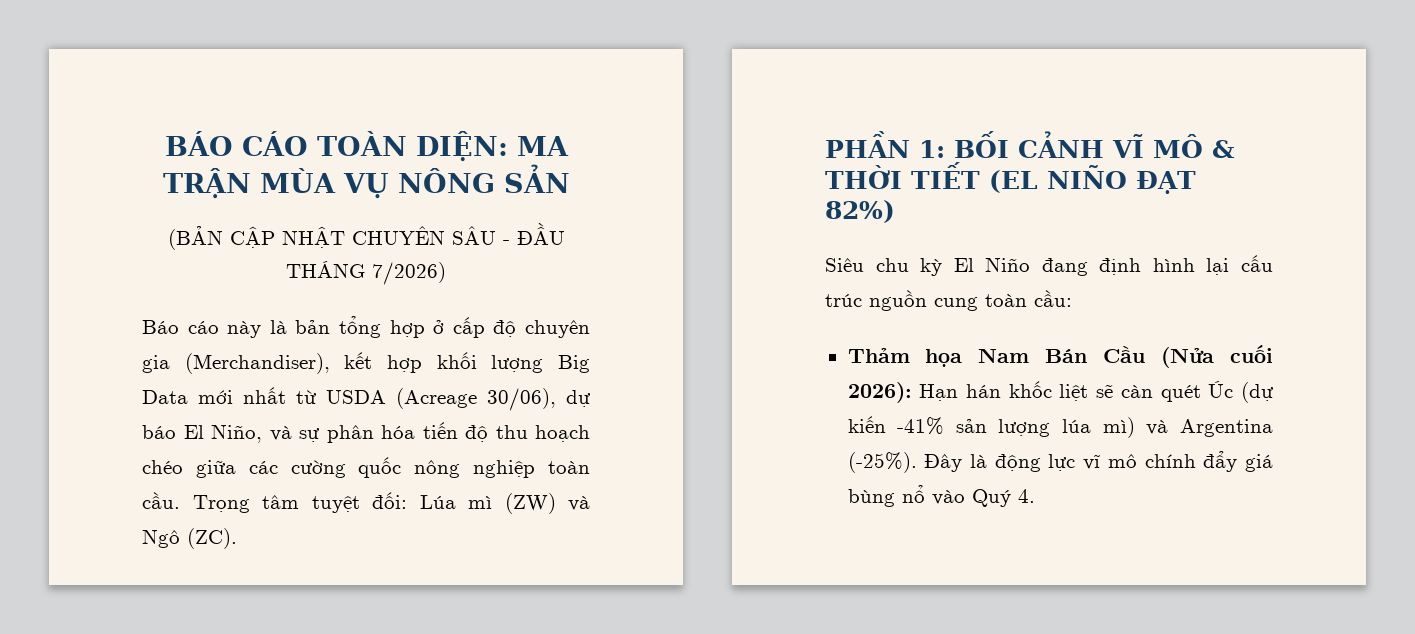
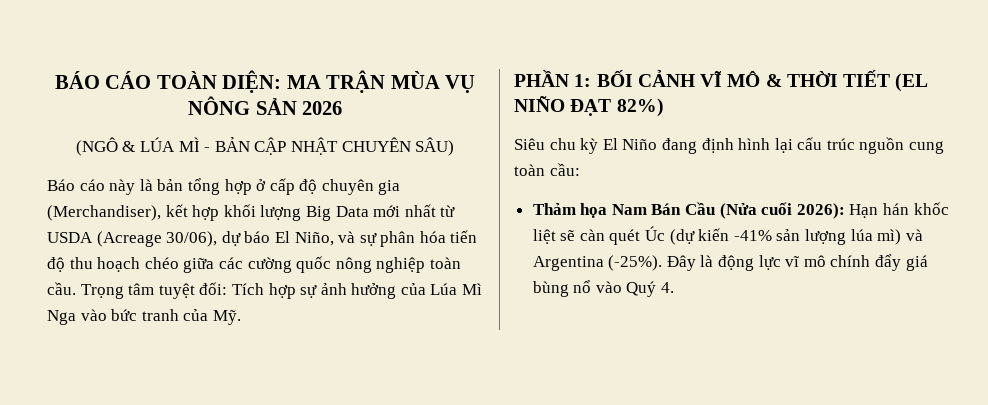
[167,222,565,250] [286,261,446,285] // (BẢN CẬP NHẬT CHUYÊN SÂU - ĐẦU THÁNG 7/2026) -> [302,101,343,115] [75,137,455,156] 2026 // (NGÔ & LÚA MÌ - BẢN CẬP NHẬT CHUYÊN SÂU)
[419,493,590,514] [142,528,237,549] Lúa mì (ZW) và Ngô (ZC). -> [231,283,483,299] [47,309,241,325] Tích hợp sự ảnh hưởng của Lúa Mì Nga vào bức tranh của Mỹ.

